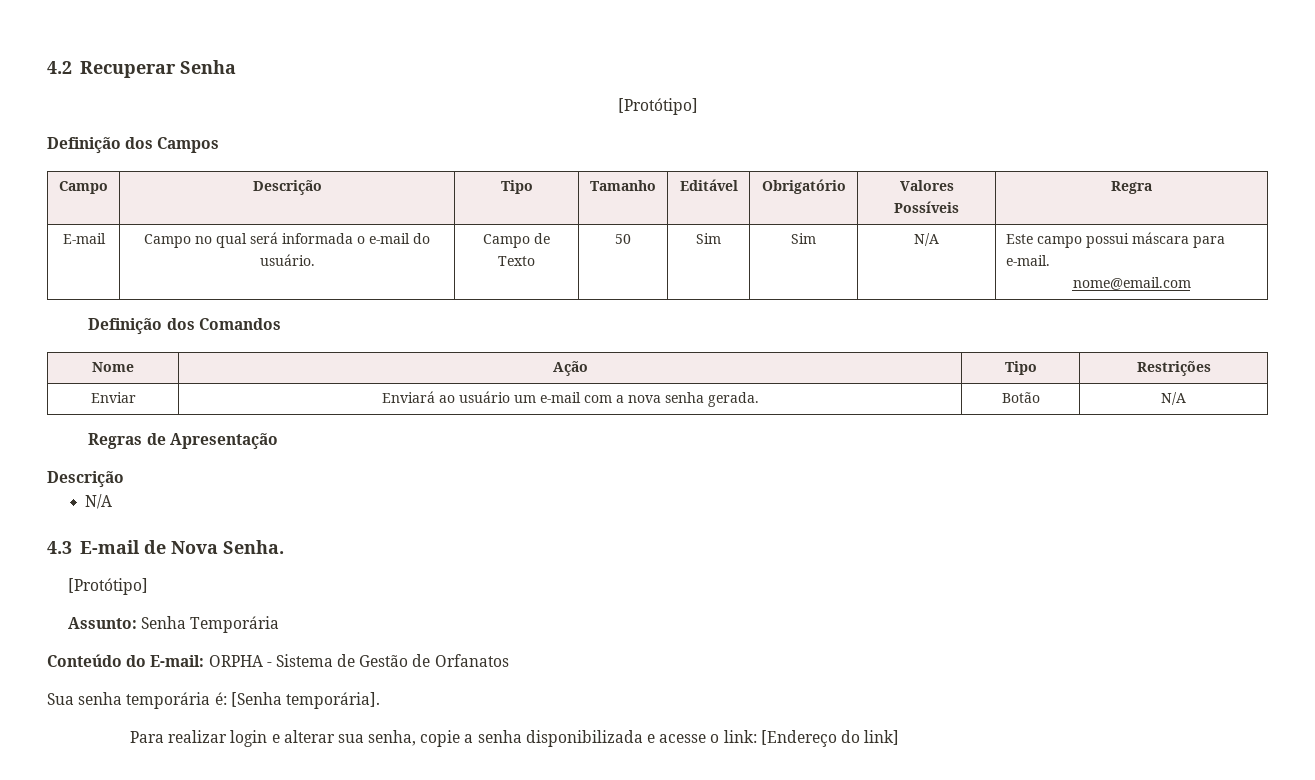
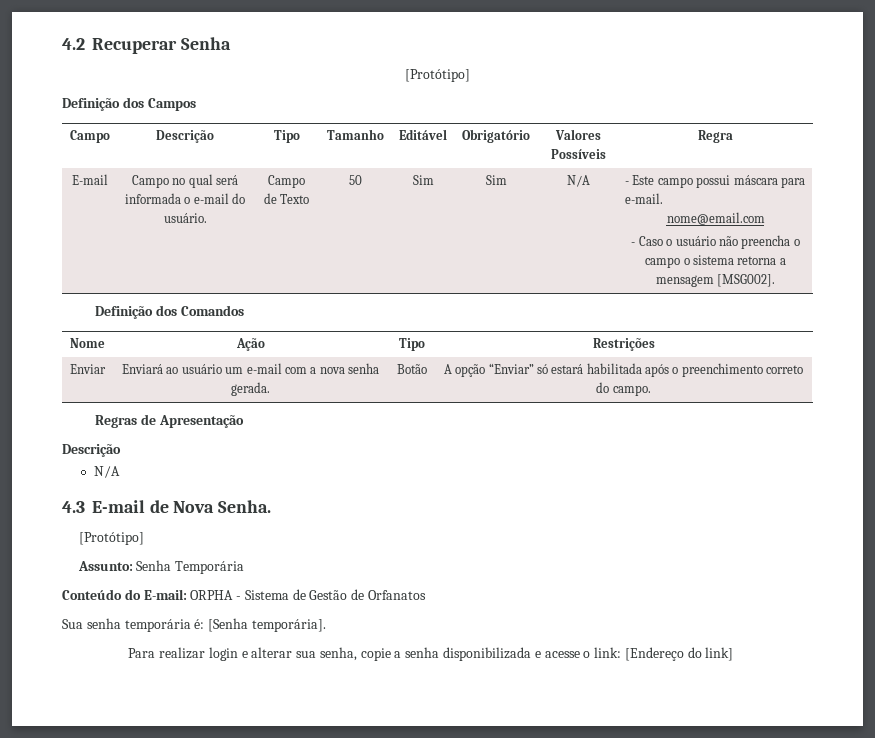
(939, 239) none -> [624,181,629,185] -
(1191, 283) none -> [631,235,800,249] [645,255,786,268] [655,274,776,287] // - Caso o usuário não preencha o campo o sistema retorna a mensagem [MSG002].
[1161,392,1186,405] N/A -> [443,363,804,377] [596,382,651,396] A opção “Enviar” só estará habilitada após o preenchimento correto do campo.

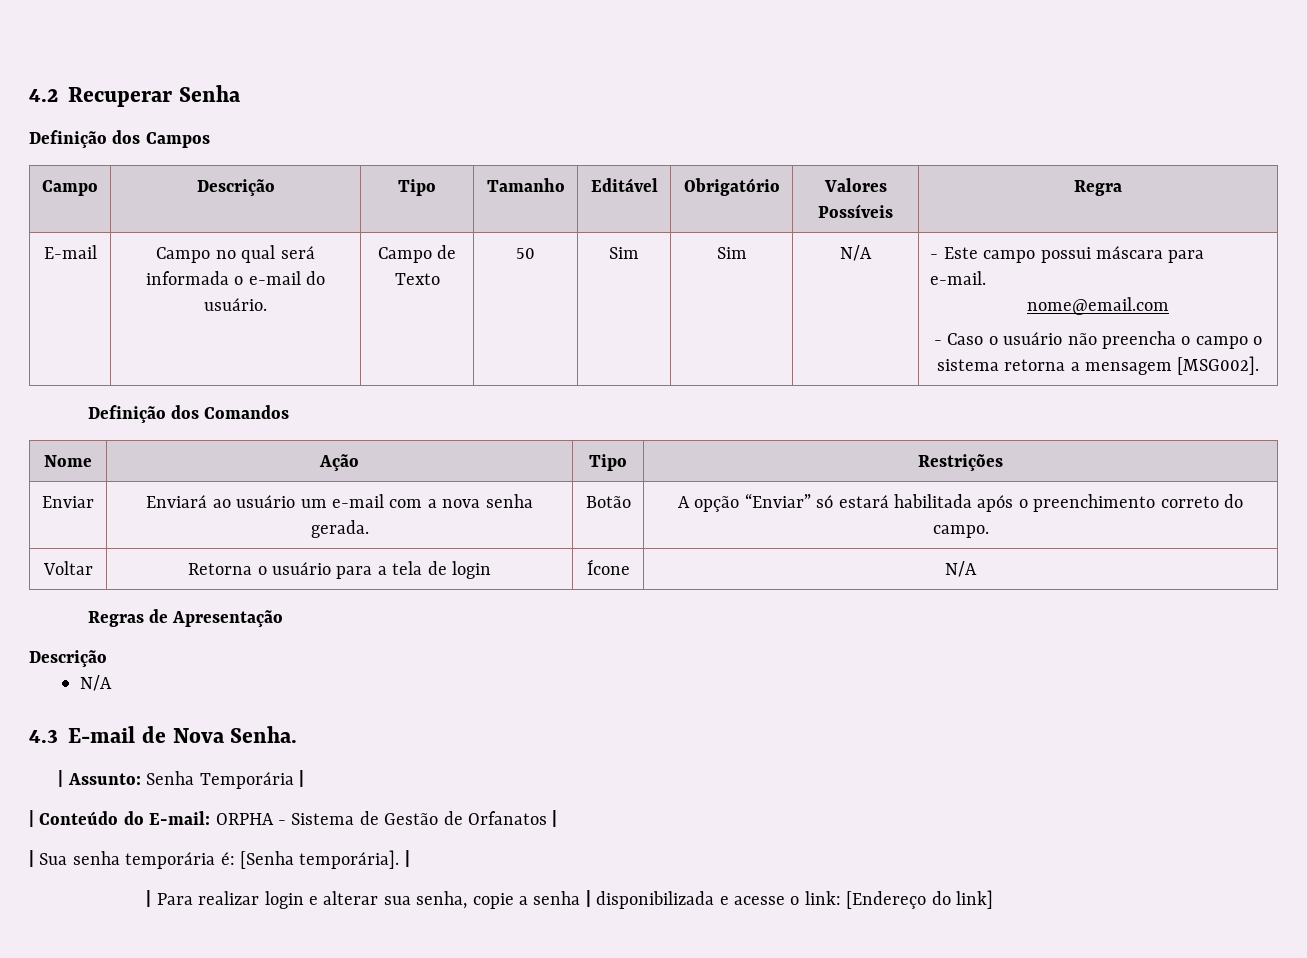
[405,69,470,82] // [Protótipo] -> (241, 93) none
(651, 390) none -> [42,561,93,575] [188,561,491,579] [586,559,630,575] [944,561,977,577] // Voltar | Retorna o usuário para a tela de login | Ícone | N/A
[78,532,144,545] [Protótipo] // -> [58,770,64,787] |
(245, 567) // -> [298,770,304,787] [29,810,34,827] | // |
(427, 595) // -> [552,810,558,827] [29,850,34,867] | // |
(326, 625) // -> [404,850,410,867] [146,890,152,907] | // |
(440, 652) none -> [585,890,591,907] |

